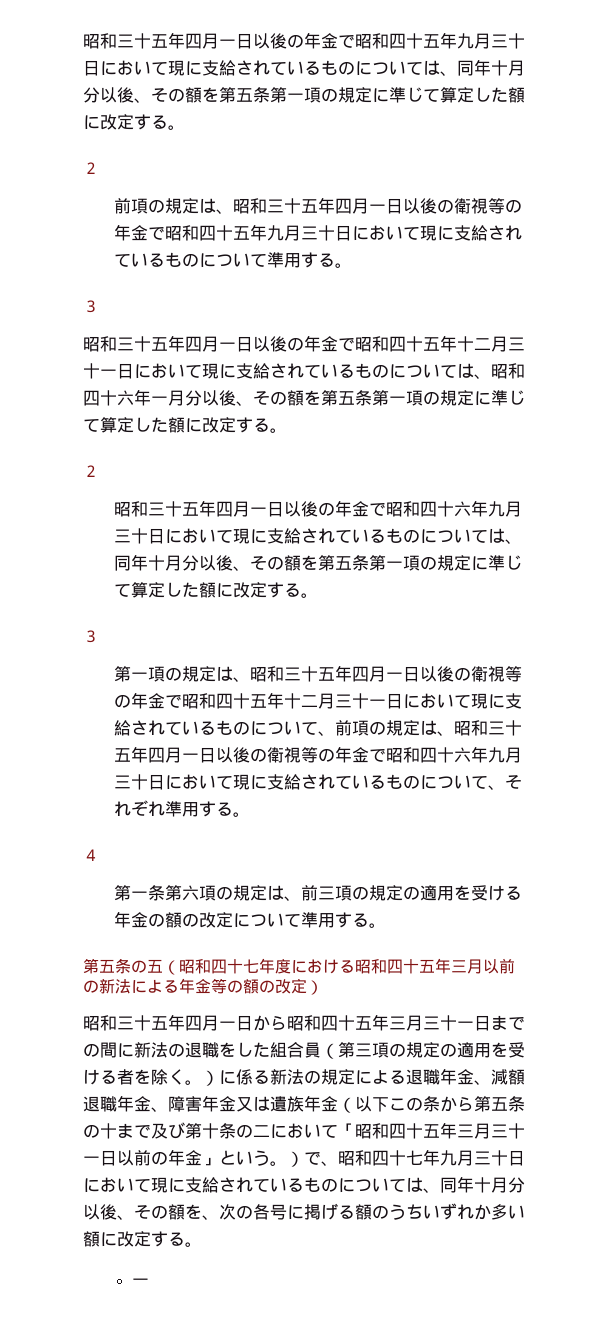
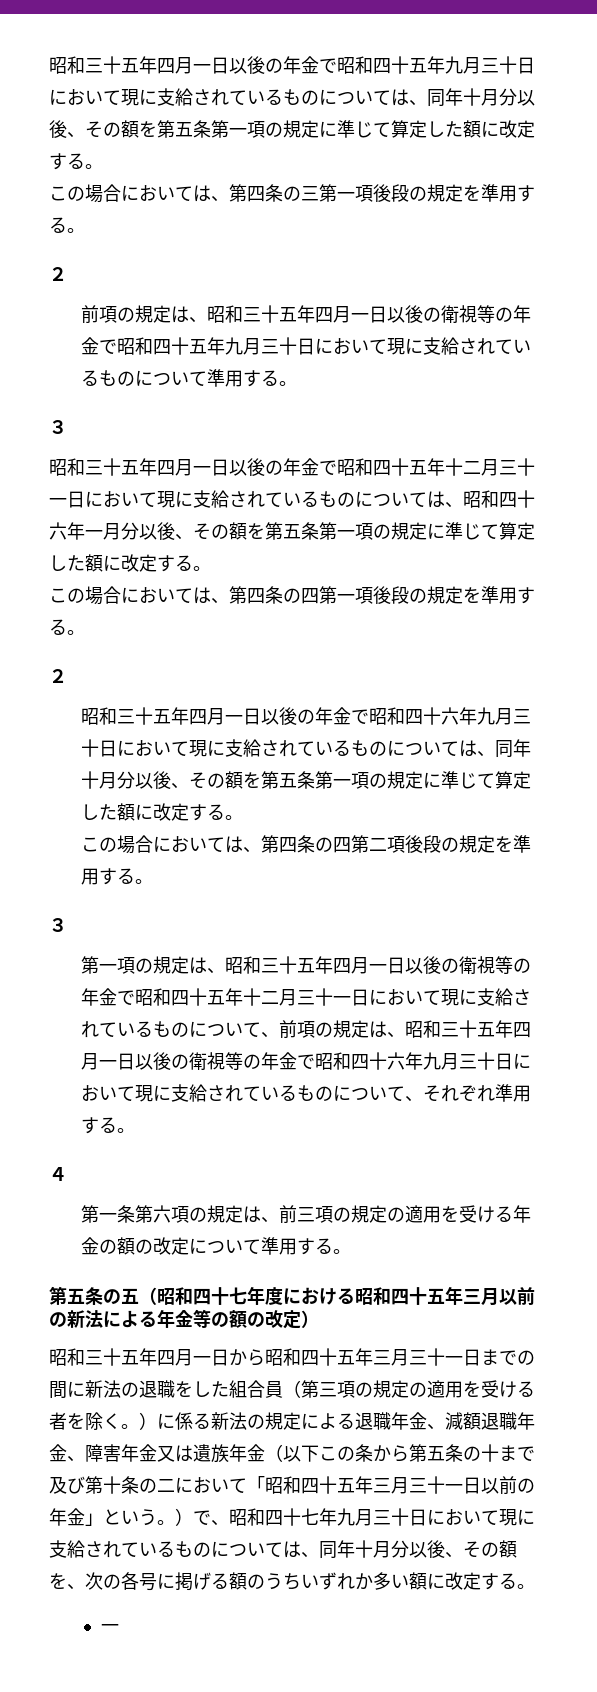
(185, 127) none -> [49,184,535,203] [49,217,85,233] // この場合においては、第四条の三第一項後段の規定を準用する。
(287, 430) none -> [49,586,535,605] [49,619,85,635] // この場合においては、第四条の四第一項後段の規定を準用する。
(318, 595) none -> [80,835,531,854] [80,868,153,885] // この場合においては、第四条の四第二項後段の規定を準用する。

